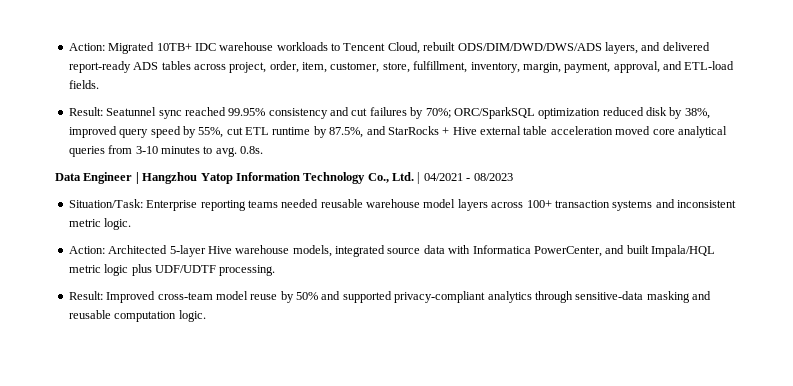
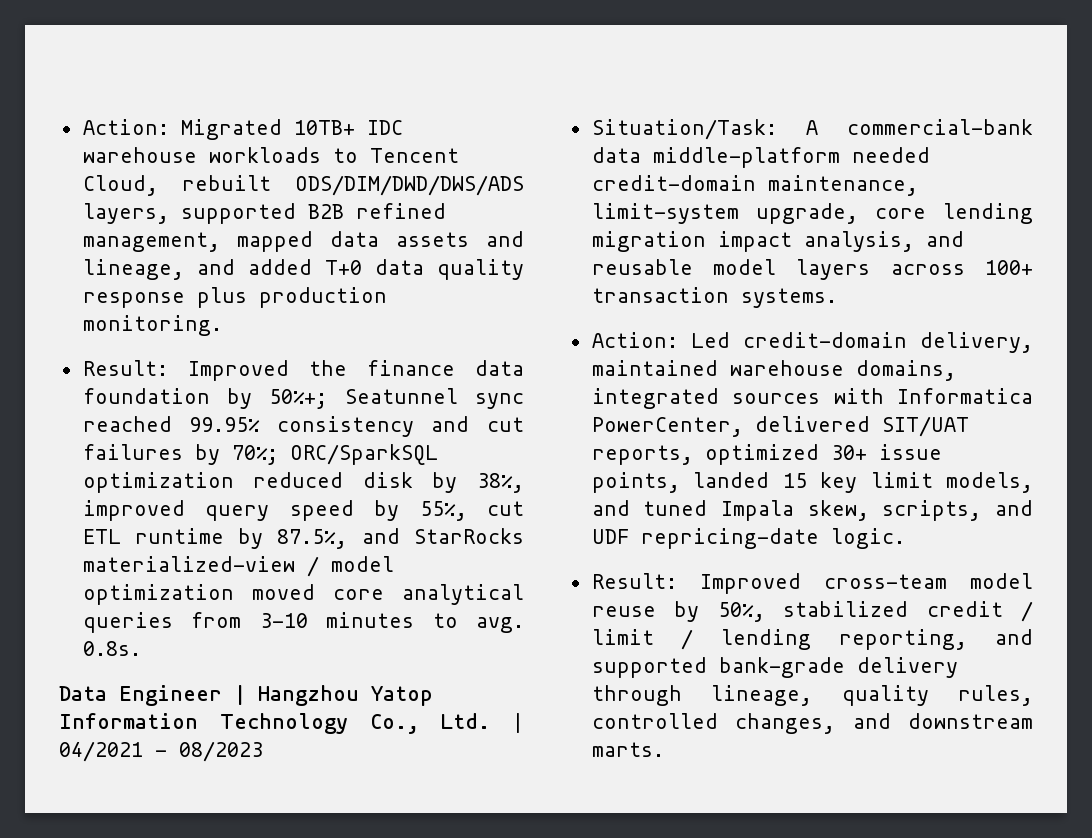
[641,42,710,51] [68,61,735,73] [68,80,99,89] [68,107,103,116] and delivered report-ready ADS tables across project, order, item, customer, store, fulfillment, inventory, margin, payment, approval, and ETL-load fields. // Result: -> [180,203,446,224] [82,231,524,252] [82,259,524,280] [82,287,387,308] [82,315,222,336] [82,360,524,381] [82,388,328,409] supported B2B refined management, mapped data assets and lineage, and added T+0 data quality response plus production monitoring. // Result: Improved the finance data foundation by 50%+;
[442,126,613,135] + Hive external table acceleration -> [82,556,394,577] [82,584,234,605] materialized-view / model optimization
[146,199,420,211] Enterprise reporting teams needed reusable warehouse -> [805,119,1033,135] [591,147,930,168] [591,175,918,196] [591,203,1033,224] [591,231,964,252] [591,259,693,275] A commercial-bank data middle-platform needed credit-domain maintenance, limit-system upgrade, core lending migration impact analysis, and reusable
[612,199,736,211] [68,218,132,230] [68,245,715,257] [68,264,276,276] systems and inconsistent metric logic. // Action: Architected 5-layer Hive warehouse models, integrated source data with Informatica PowerCenter, and built Impala/HQL metric logic plus UDF/UDTF processing. -> [740,288,837,308] [591,332,1033,353] [591,360,956,381] [591,388,1033,409] [591,416,969,437] [591,444,942,465] [591,472,1033,493] [591,500,1033,521] [591,528,905,549] systems. // Action: Led credit-domain delivery, maintained warehouse domains, integrated sources with Informatica PowerCenter, delivered SIT/UAT reports, optimized 30+ issue points, landed 15 key limit models, and tuned Impala skew, scripts, and UDF repricing-date logic.
[296,291,711,303] [68,310,206,322] 50% and supported privacy-compliant analytics through sensitive-data masking and reusable computation logic. -> [717,601,1033,622] [591,629,1033,650] [591,657,958,678] [591,685,1033,706] [591,713,1033,734] [591,742,664,757] 50%, stabilized credit / limit / lending reporting, and supported bank-grade delivery through lineage, quality rules, controlled changes, and downstream marts.

